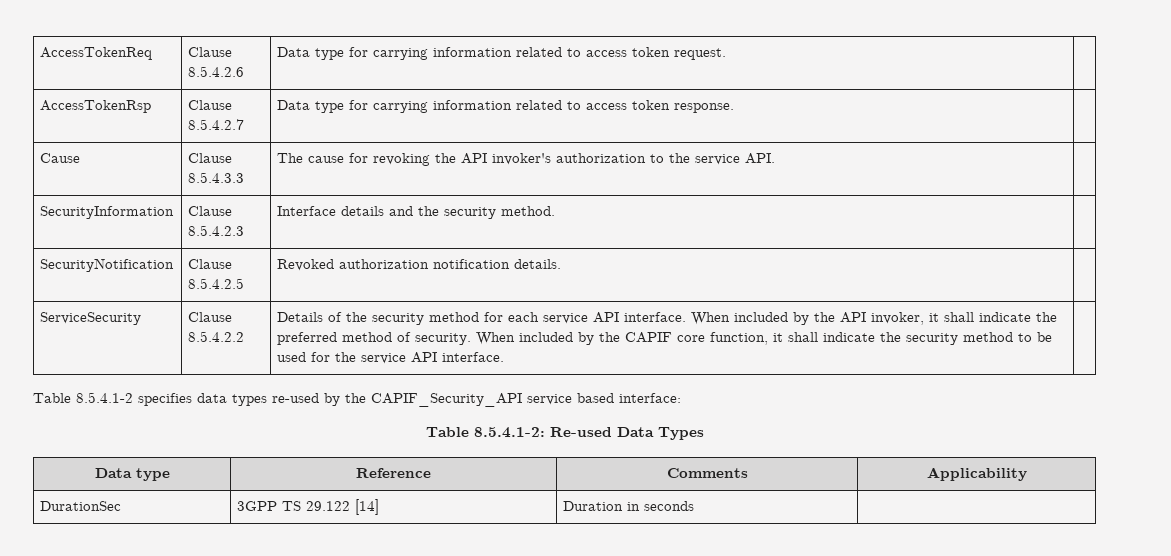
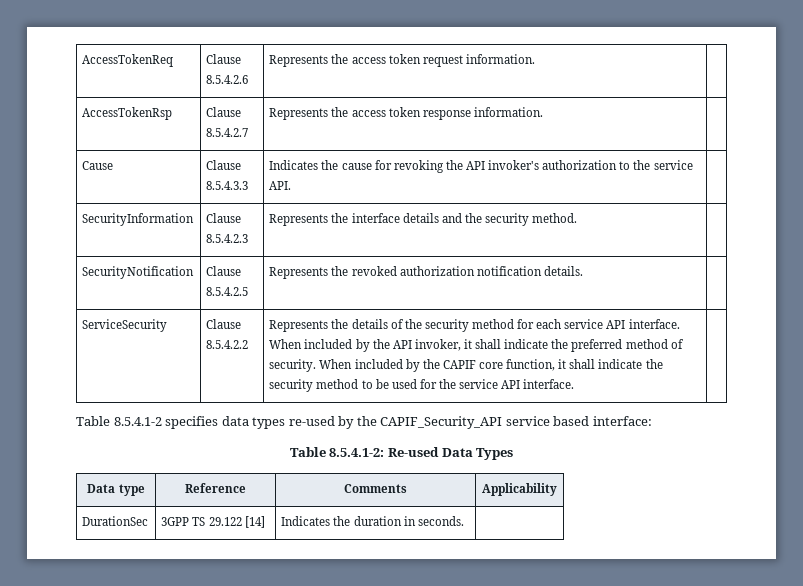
[277,47,727,60] [40,100,152,113] [188,100,233,110] [188,119,245,130] [277,100,735,113] Data type for carrying information related to access token request. | // AccessTokenRsp | Clause 8.5.4.2.7 | Data type for carrying information related to access token response. -> [269,54,535,67] [82,107,173,120] [206,107,242,117] [206,128,249,137] [269,107,543,120] Represents the access token request information. | // AccessTokenRsp | Clause 8.5.4.2.7 | Represents the access token response information.
[277,153,304,163] The -> [269,160,339,170] Indicates the
[277,206,337,216] Interface -> [269,213,400,226] Represents the interface
[277,259,335,271] Revoked -> [269,266,397,279] Represents the revoked
[277,312,324,322] Details -> [269,319,388,332] Represents the details
[563,501,695,511] Duration in seconds -> [281,516,464,526] Indicates the duration in seconds.

